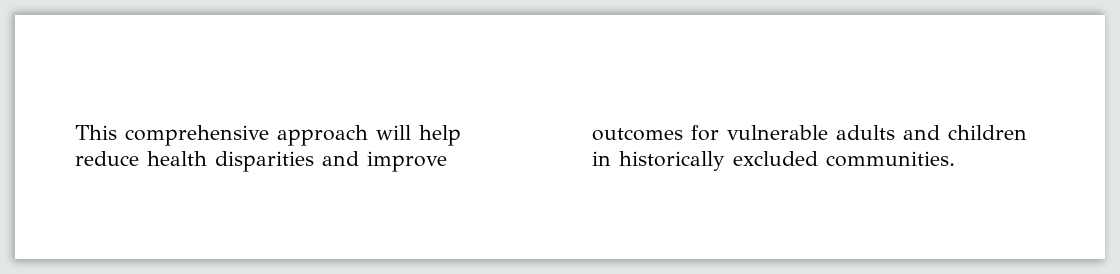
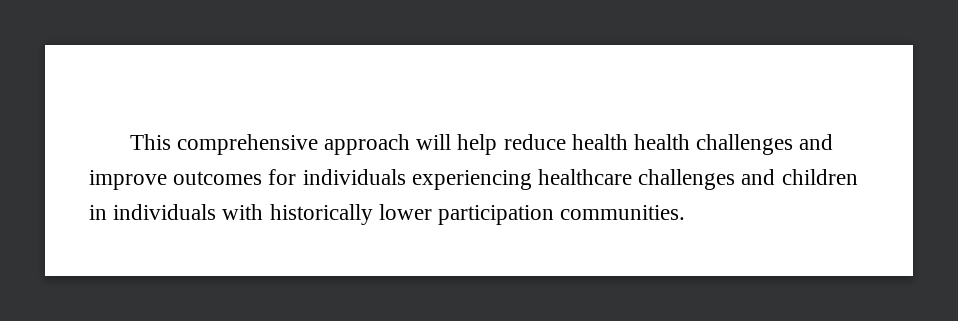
[215,151,314,172] disparities -> [634,134,794,155] health challenges
[727,125,1027,140] [592,151,818,171] vulnerable adults and children in historically excluded -> [302,169,858,190] [89,204,555,225] individuals experiencing healthcare challenges and children in individuals with historically lower participation

